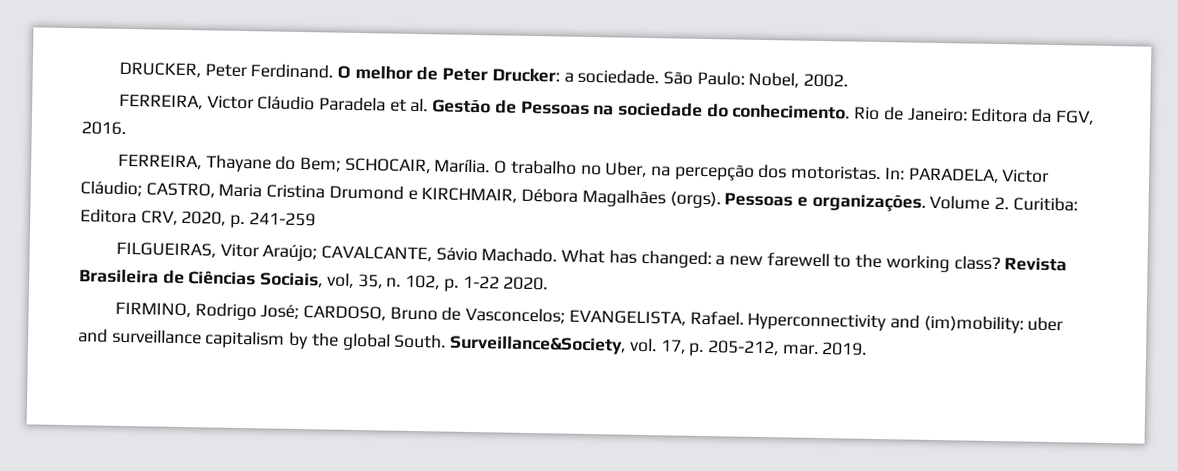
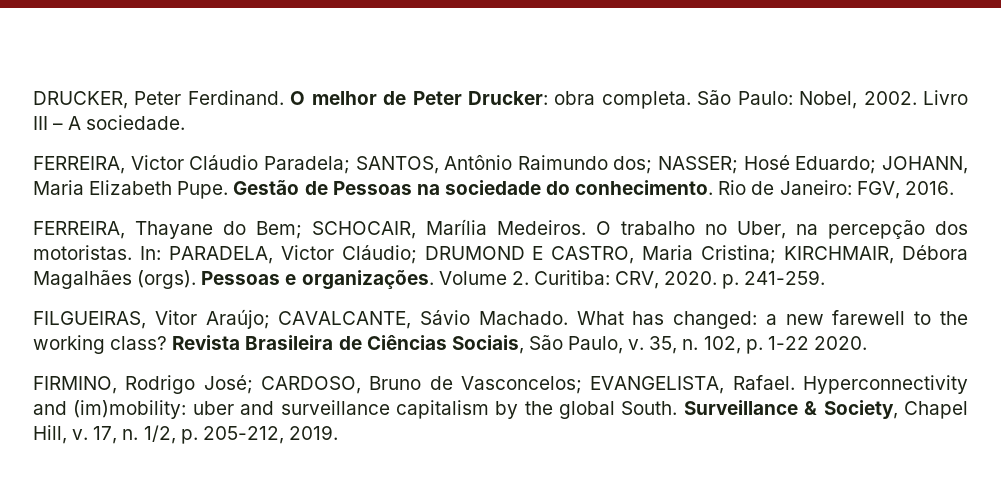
[563,68,660,85] a sociedade. -> [554,91,691,109] obra completa.
[118,93,429,113] // FERREIRA, Victor Cláudio Paradela et al. -> [923,90,969,105] [33,115,186,130] [33,155,968,174] [33,180,229,199] Livro III – A sociedade. // FERREIRA, Victor Cláudio Paradela; SANTOS, Antônio Raimundo dos; NASSER; Hosé Eduardo; JOHANN, Maria Elizabeth Pupe.
[971,107,1053,123] Editora da -> (852, 187) none
[434,158,491,174] Marília. -> [426,219,586,235] Marília Medeiros.
[145,182,418,201] CASTRO, Maria Cristina Drumond e -> [424,245,777,264] DRUMOND E CASTRO, Maria Cristina;
[80,208,316,229] Editora CRV, 2020, p. 241-259 -> [615,270,826,289] CRV, 2020. p. 241-259.
[326,272,354,288] vol, -> [528,335,645,354] São Paulo, v.
[449,334,686,355] Surveillance&Society, vol. 17, -> [683,400,968,419] [33,425,176,444] Surveillance & Society, Chapel Hill, v. 17, n. 1/2,
[781,344,819,355] mar. -> (284, 435) none

